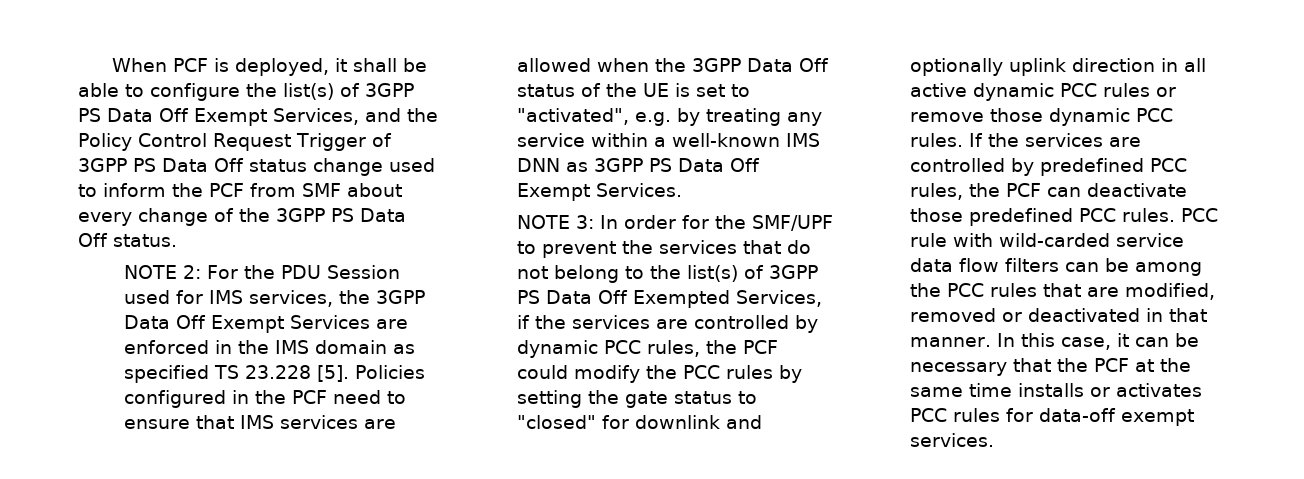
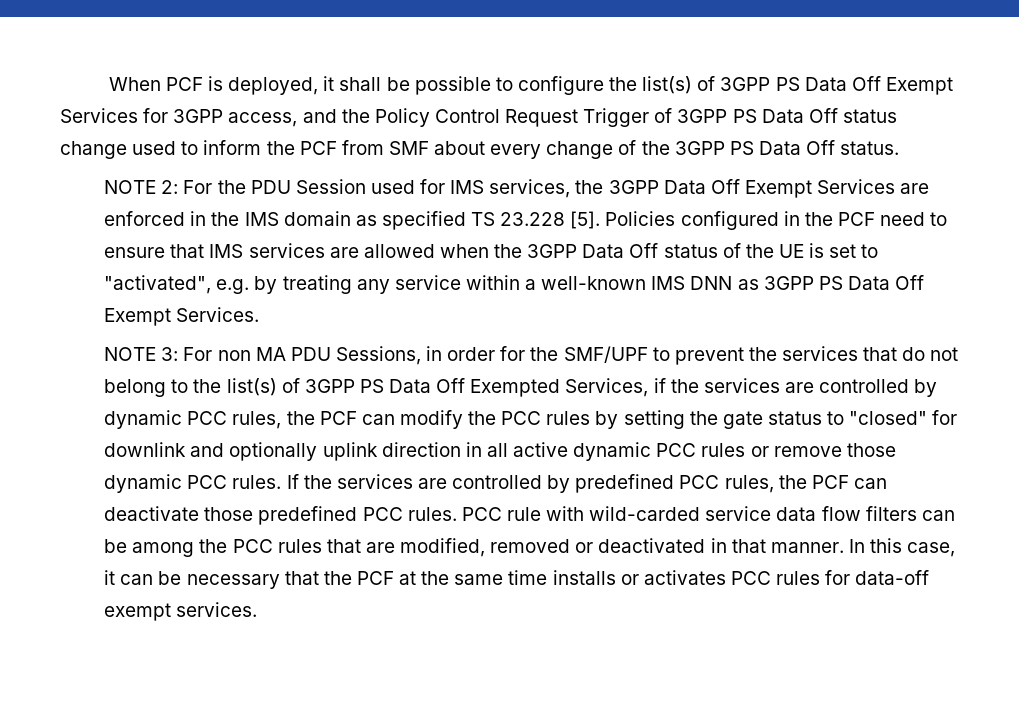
[78,83,119,97] able -> [414,76,491,95] possible
[273,108,359,125] Services, -> [60,108,298,127] Services for 3GPP access,
[599,215,618,229] In -> [183,346,443,365] For non MA PDU Sessions, in
[516,365,568,379] could -> [361,414,395,425] can

